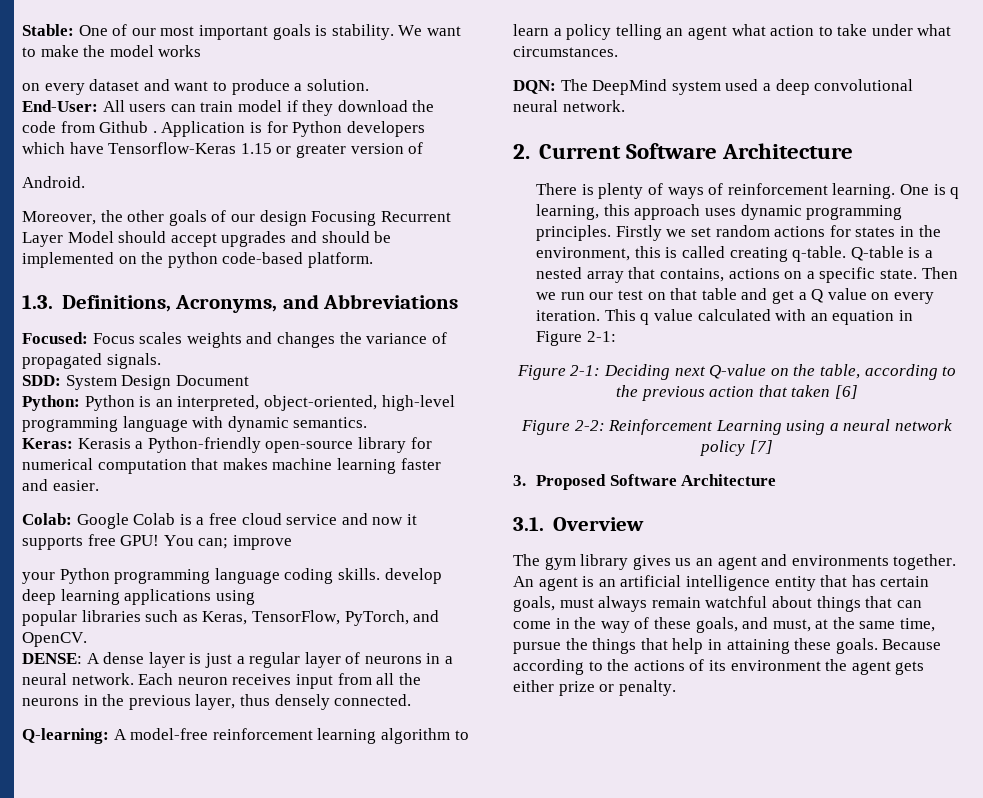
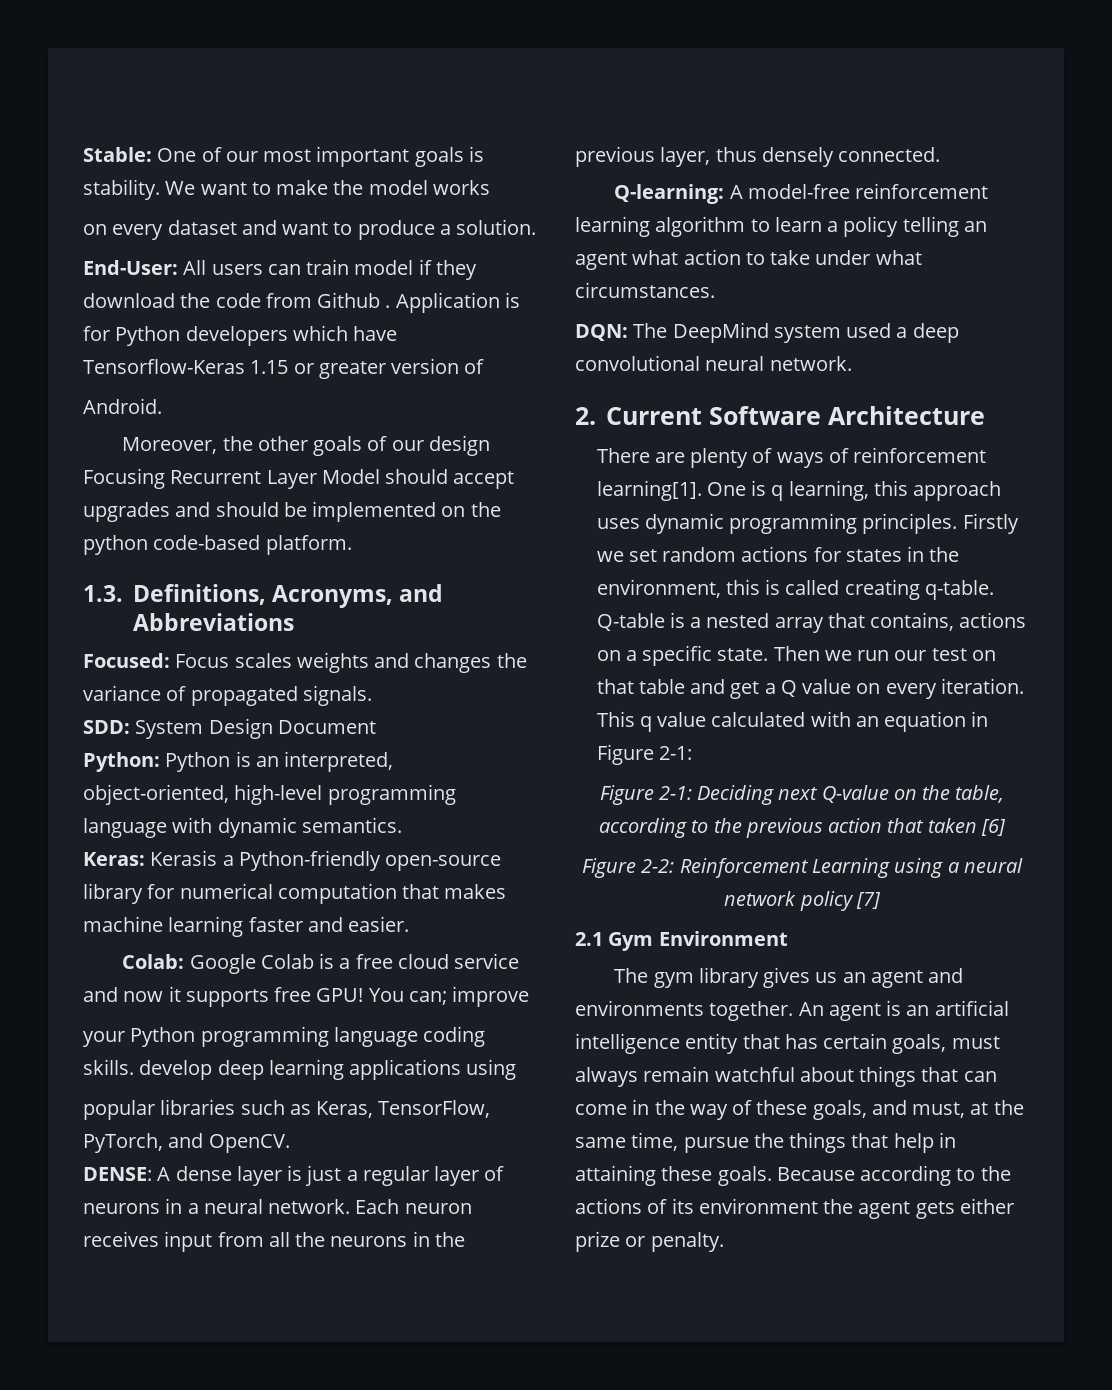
[581,184,594,195] is -> [654,452,685,463] are
[832,183,896,199] learning. -> [596,480,702,501] learning[1].
[513,474,777,490] [513,517,644,531] 3. Proposed Software Architecture // 3.1. Overview -> [575,931,788,951] 2.1 Gym Environment

